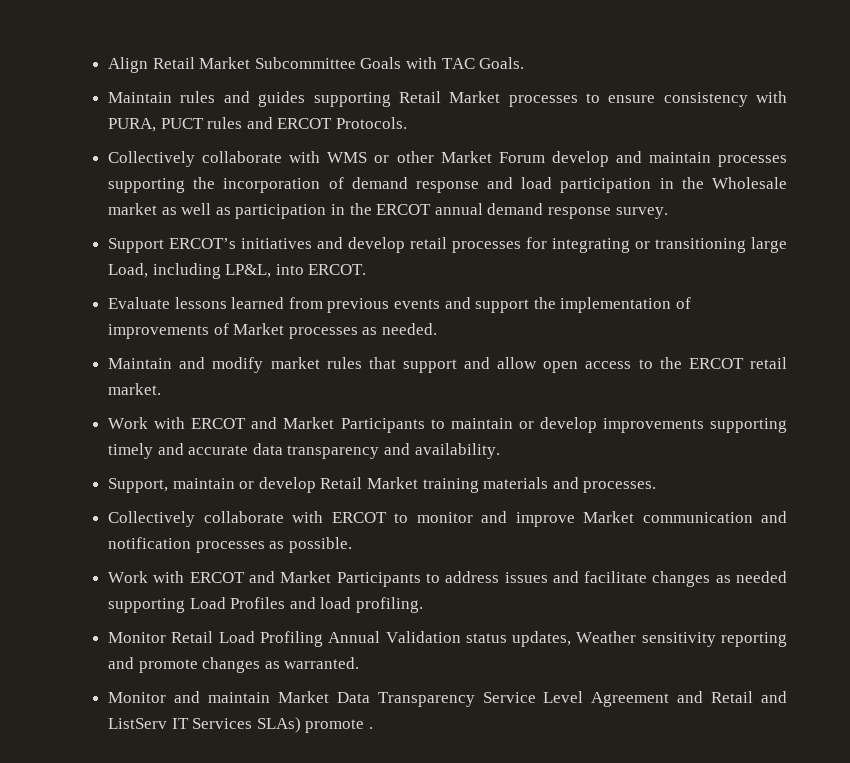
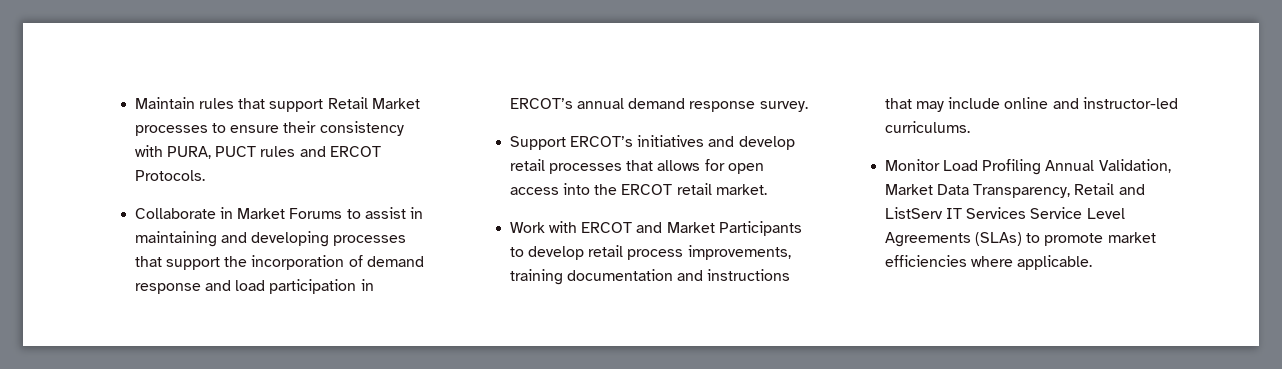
[108,57,525,73] [108,91,391,107] Align Retail Market Subcommittee Goals with TAC Goals. // Maintain rules and guides supporting -> [134,97,324,112] Maintain rules that support
(656, 99) none -> [283,121,317,133] their
[108,151,787,167] [108,178,186,193] Collectively collaborate with WMS or other Market Forum develop and maintain processes supporting -> [134,207,423,219] [134,231,407,247] [134,256,221,270] Collaborate in Market Forums to assist in maintaining and developing processes that support
[681,177,787,189] [108,203,432,219] the Wholesale market as well as participation in the ERCOT -> [509,98,573,109] ERCOT’s
[526,237,788,253] [108,263,367,279] [108,297,692,313] [108,323,438,339] [108,357,538,373] for integrating or transitioning large Load, including LP&L, into ERCOT. // Evaluate lessons learned from previous events and support the implementation of improvements of Market processes as needed. // Maintain and modify market rules that support and allow -> [626,159,725,171] that allows for
[638,359,653,369] to -> [563,183,591,195] into
[450,417,787,433] [108,443,500,459] [108,477,657,493] [108,511,787,527] [108,537,352,553] [108,571,787,587] [108,597,424,613] [108,631,214,643] maintain or develop improvements supporting timely and accurate data transparency and availability. // Support, maintain or develop Retail Market training materials and processes. // Collectively collaborate with ERCOT to monitor and improve Market communication and notification processes as possible. // Work with ERCOT and Market Participants to address issues and facilitate changes as needed supporting Load Profiles and load profiling. // Monitor Retail -> [528,245,791,260] [509,269,791,285] [884,97,1178,112] [884,121,970,133] [884,159,940,171] develop retail process improvements, training documentation and instructions that may include online and instructor-led curriculums. // Monitor
[385,631,787,647] [108,657,360,673] [108,691,704,707] Validation status updates, Weather sensitivity reporting and promote changes as warranted. // Monitor and maintain Market Data Transparency Service Level Agreement and -> [1098,159,1171,173] [884,184,1071,198] Validation, Market Data Transparency,
[256,717,374,733] SLAs) promote . -> [1030,207,1125,219] [884,232,1156,247] [884,255,1093,270] Service Level Agreements (SLAs) to promote market efficiencies where applicable.

